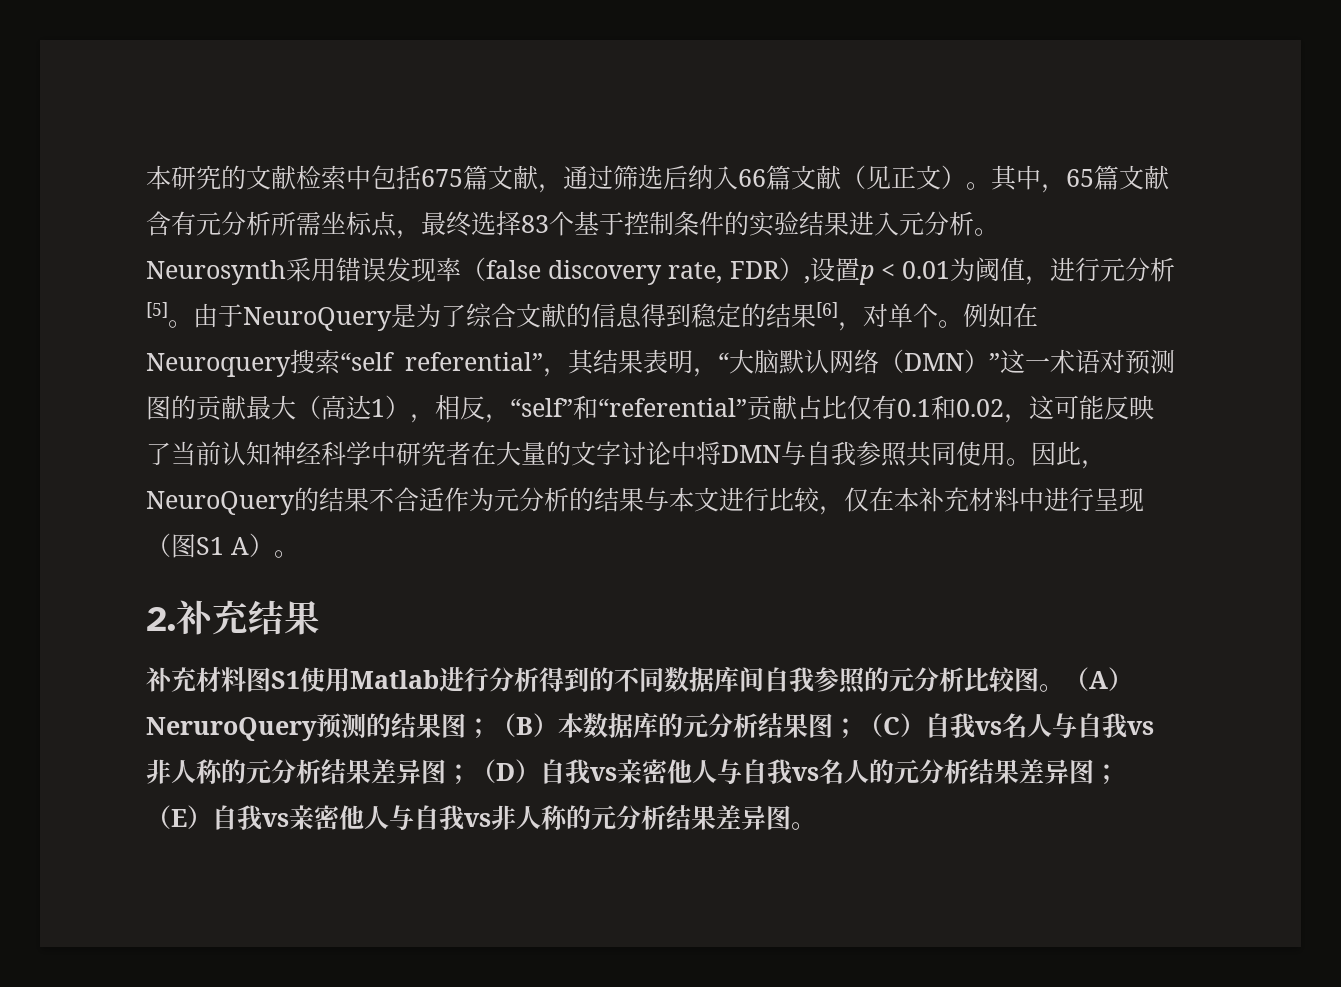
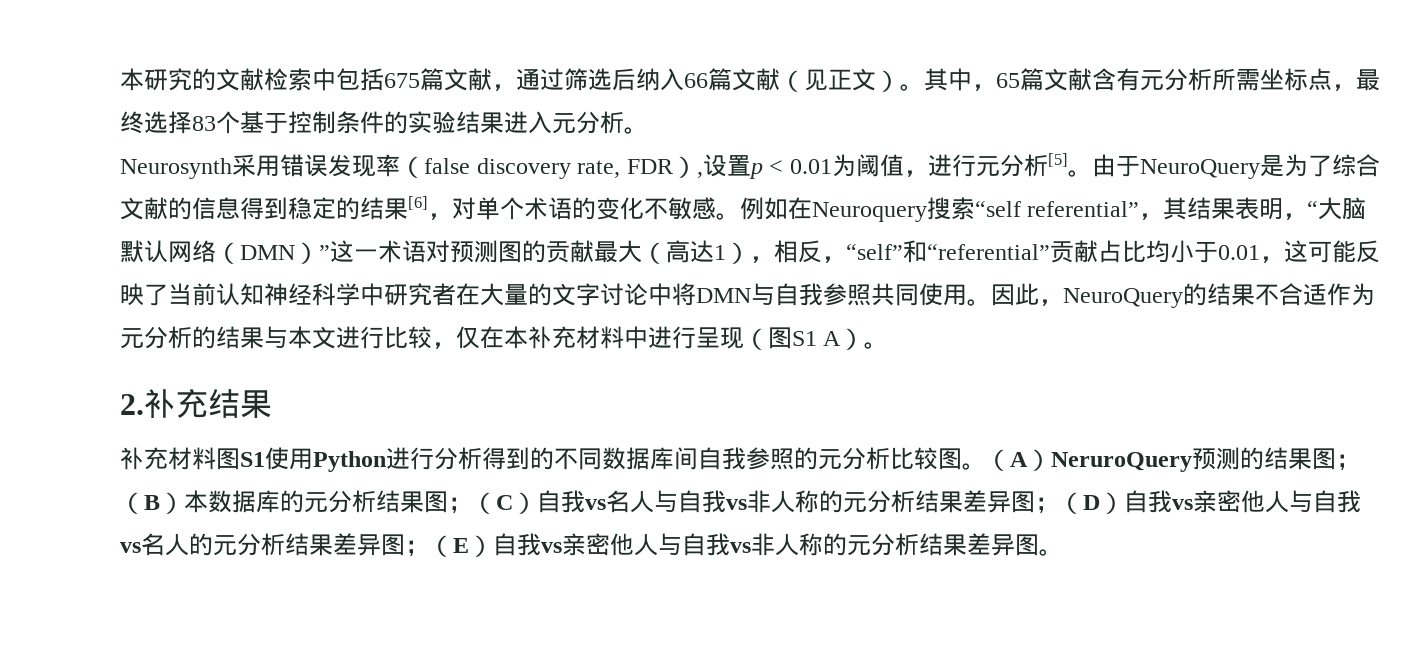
(938, 315) none -> [524,197,716,220] 术语的变化不敏感
[847,395,1004,420] 仅有0.1和0.02 -> [1146,240,1260,263] 均小于0.01
[350,670,439,689] Matlab -> [313,451,386,472] Python

